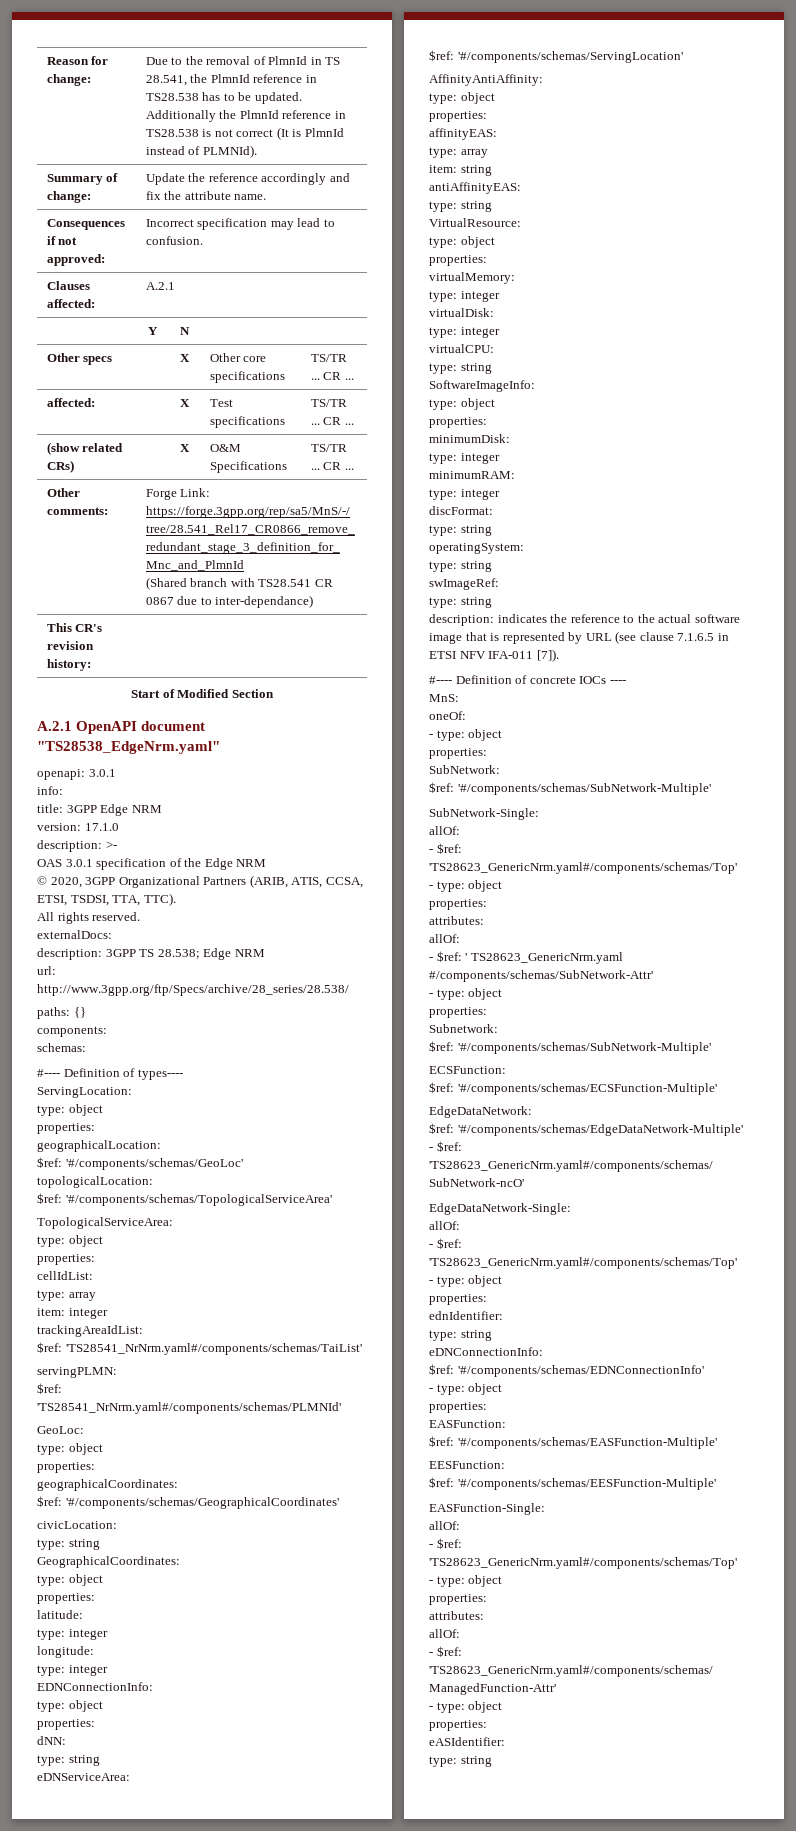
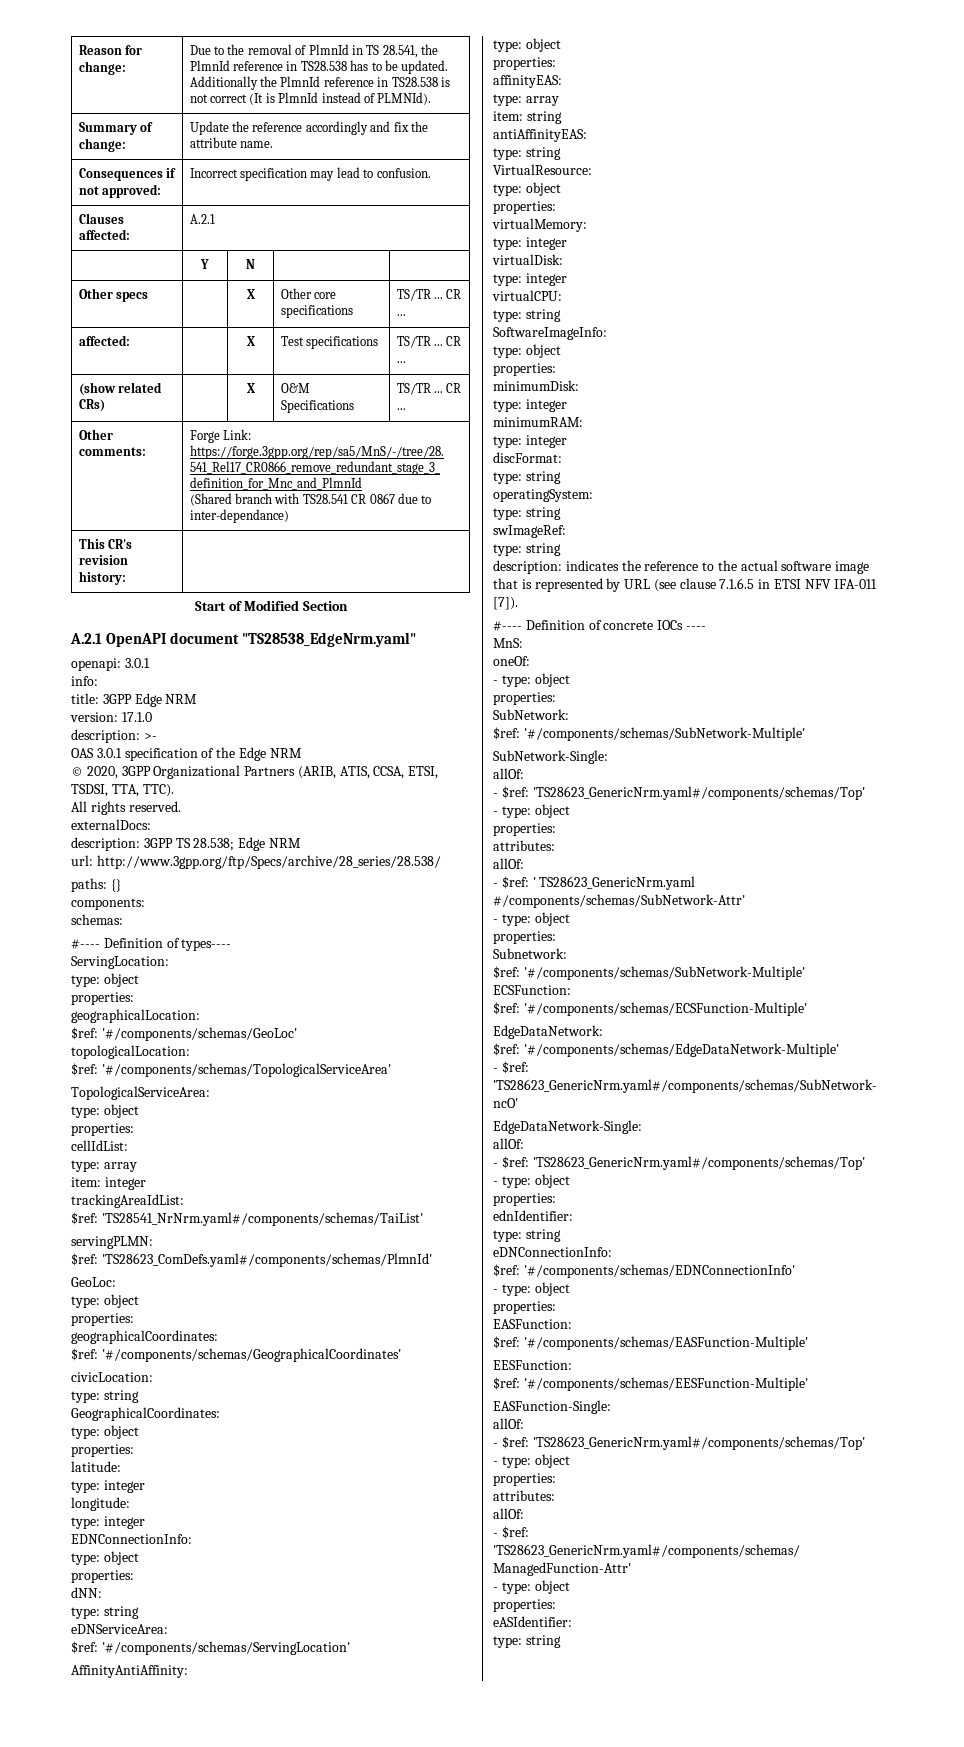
[37,1402,341,1414] 'TS28541_NrNrm.yaml#/components/schemas/PLMNId' -> [101,1253,432,1267] 'TS28623_ComDefs.yaml#/components/schemas/PlmnId'

